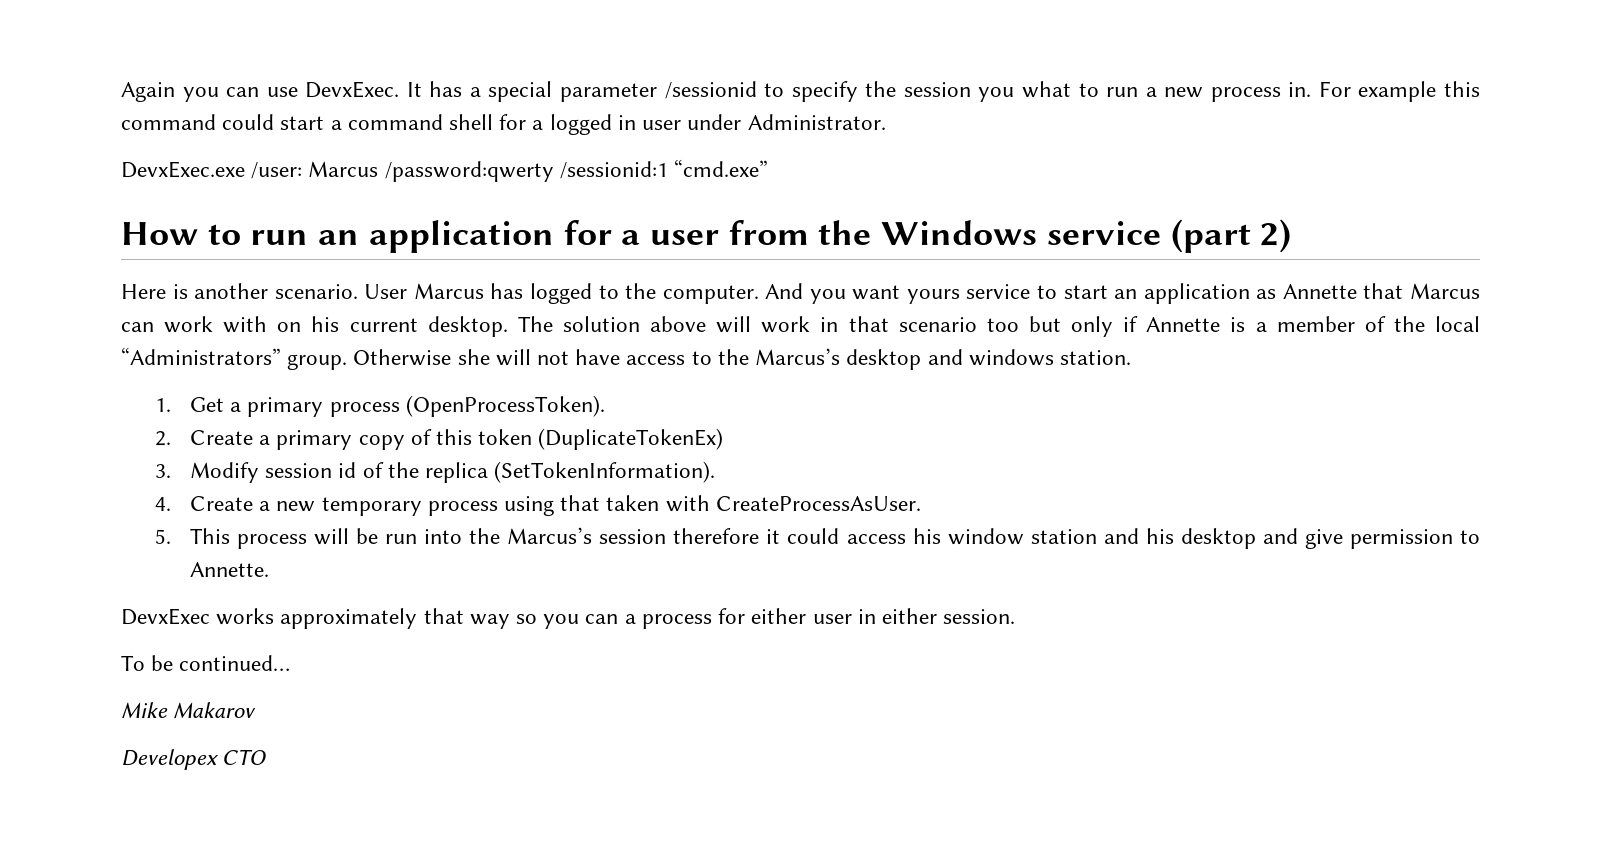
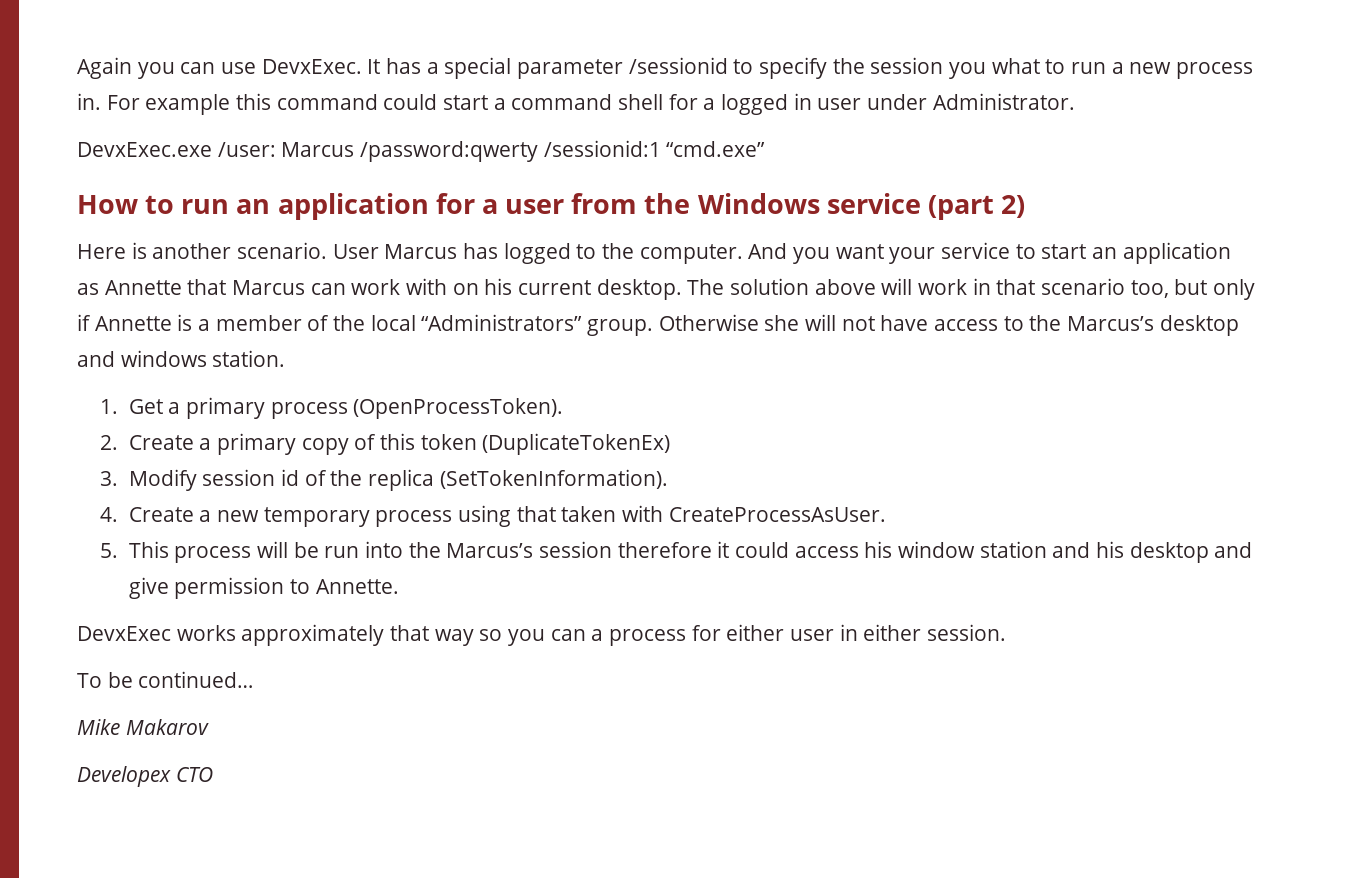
[906,289,960,304] yours -> [889,247,936,264] your
[986,318,1019,332] too -> [1130,280,1169,298] too,

